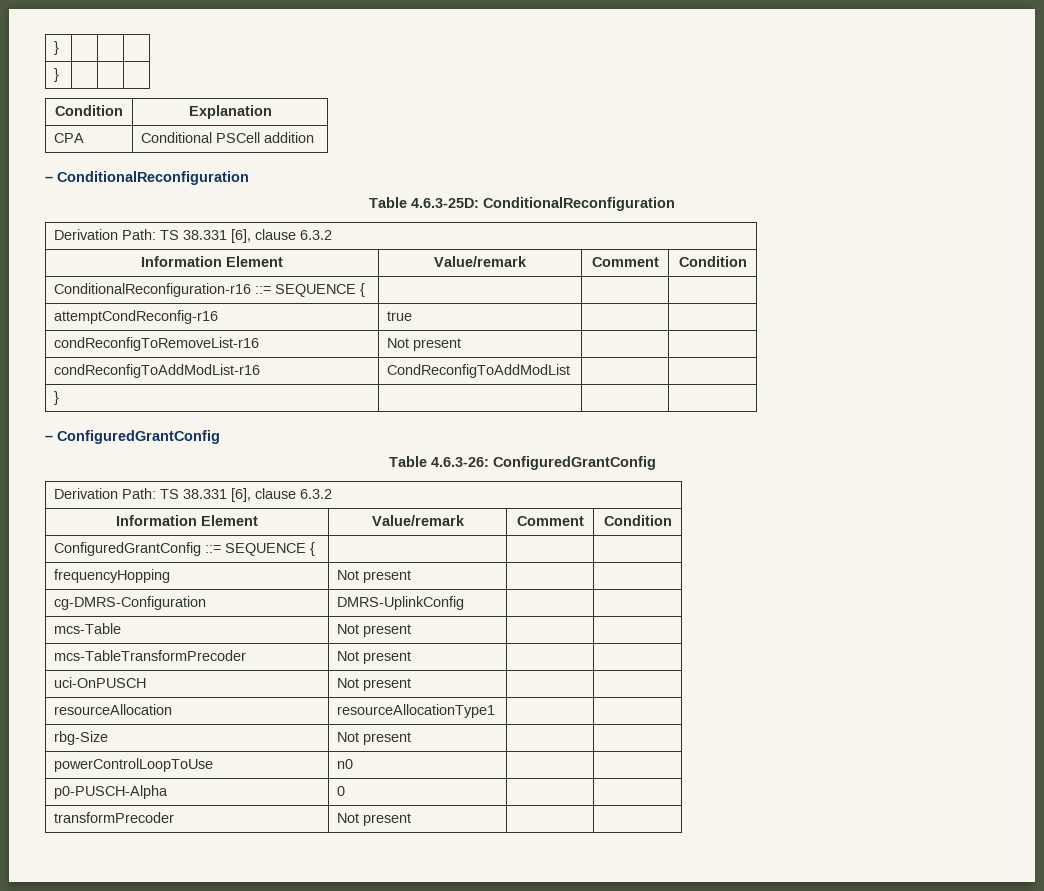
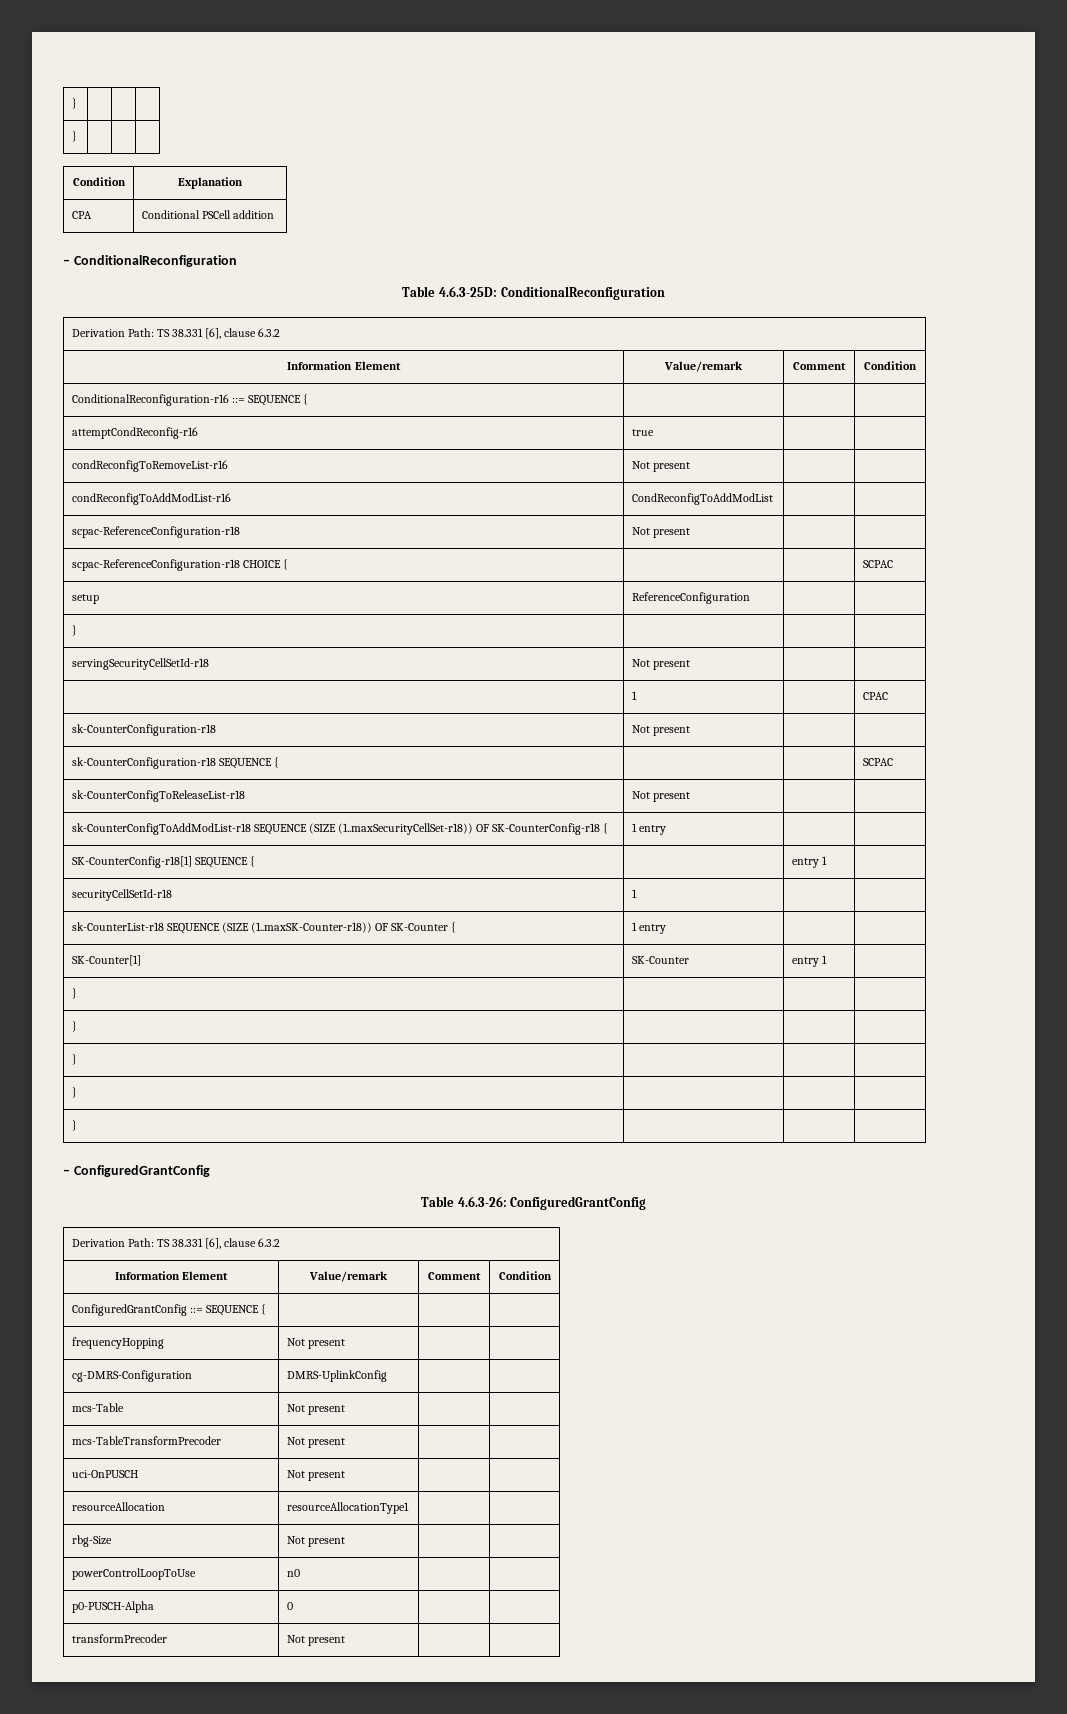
(571, 371) none -> [71,526,240,538] [631,527,690,538] [71,559,289,571] [862,560,893,568] [71,594,99,604] [631,592,750,604] [71,625,77,636] [71,658,209,670] [631,659,690,670] [631,691,637,700] [862,692,888,700] [71,724,216,736] [631,725,690,736] [71,757,280,769] [862,758,893,766] [71,790,245,802] [631,791,690,802] [71,823,609,835] [631,823,666,835] [71,856,256,868] [791,856,827,868] [71,889,172,901] [631,889,637,898] [71,922,457,934] [631,922,666,934] [71,955,141,966] [631,956,689,964] [791,955,827,967] [71,988,77,999] [71,1021,77,1032] [71,1054,77,1065] [71,1087,77,1098] // scpac-ReferenceConfiguration-r18 | Not present | | // scpac-ReferenceConfiguration-r18 CHOICE { | | | SCPAC // setup | ReferenceConfiguration | | // } | | | // servingSecurityCellSetId-r18 | Not present | | // | 1 | | CPAC // sk-CounterConfiguration-r18 | Not present | | // sk-CounterConfiguration-r18 SEQUENCE { | | | SCPAC // sk-CounterConfigToReleaseList-r18 | Not present | | // sk-CounterConfigToAddModList-r18 SEQUENCE (SIZE (1..maxSecurityCellSet-r18)) OF SK-CounterConfig-r18 { | 1 entry | | // SK-CounterConfig-r18[1] SEQUENCE { | | entry 1 | // securityCellSetId-r18 | 1 | | // sk-CounterList-r18 SEQUENCE (SIZE (1..maxSK-Counter-r18)) OF SK-Counter { | 1 entry | | // SK-Counter[1] | SK-Counter | entry 1 | // } | | | // } | | | // } | | | // } | | |

